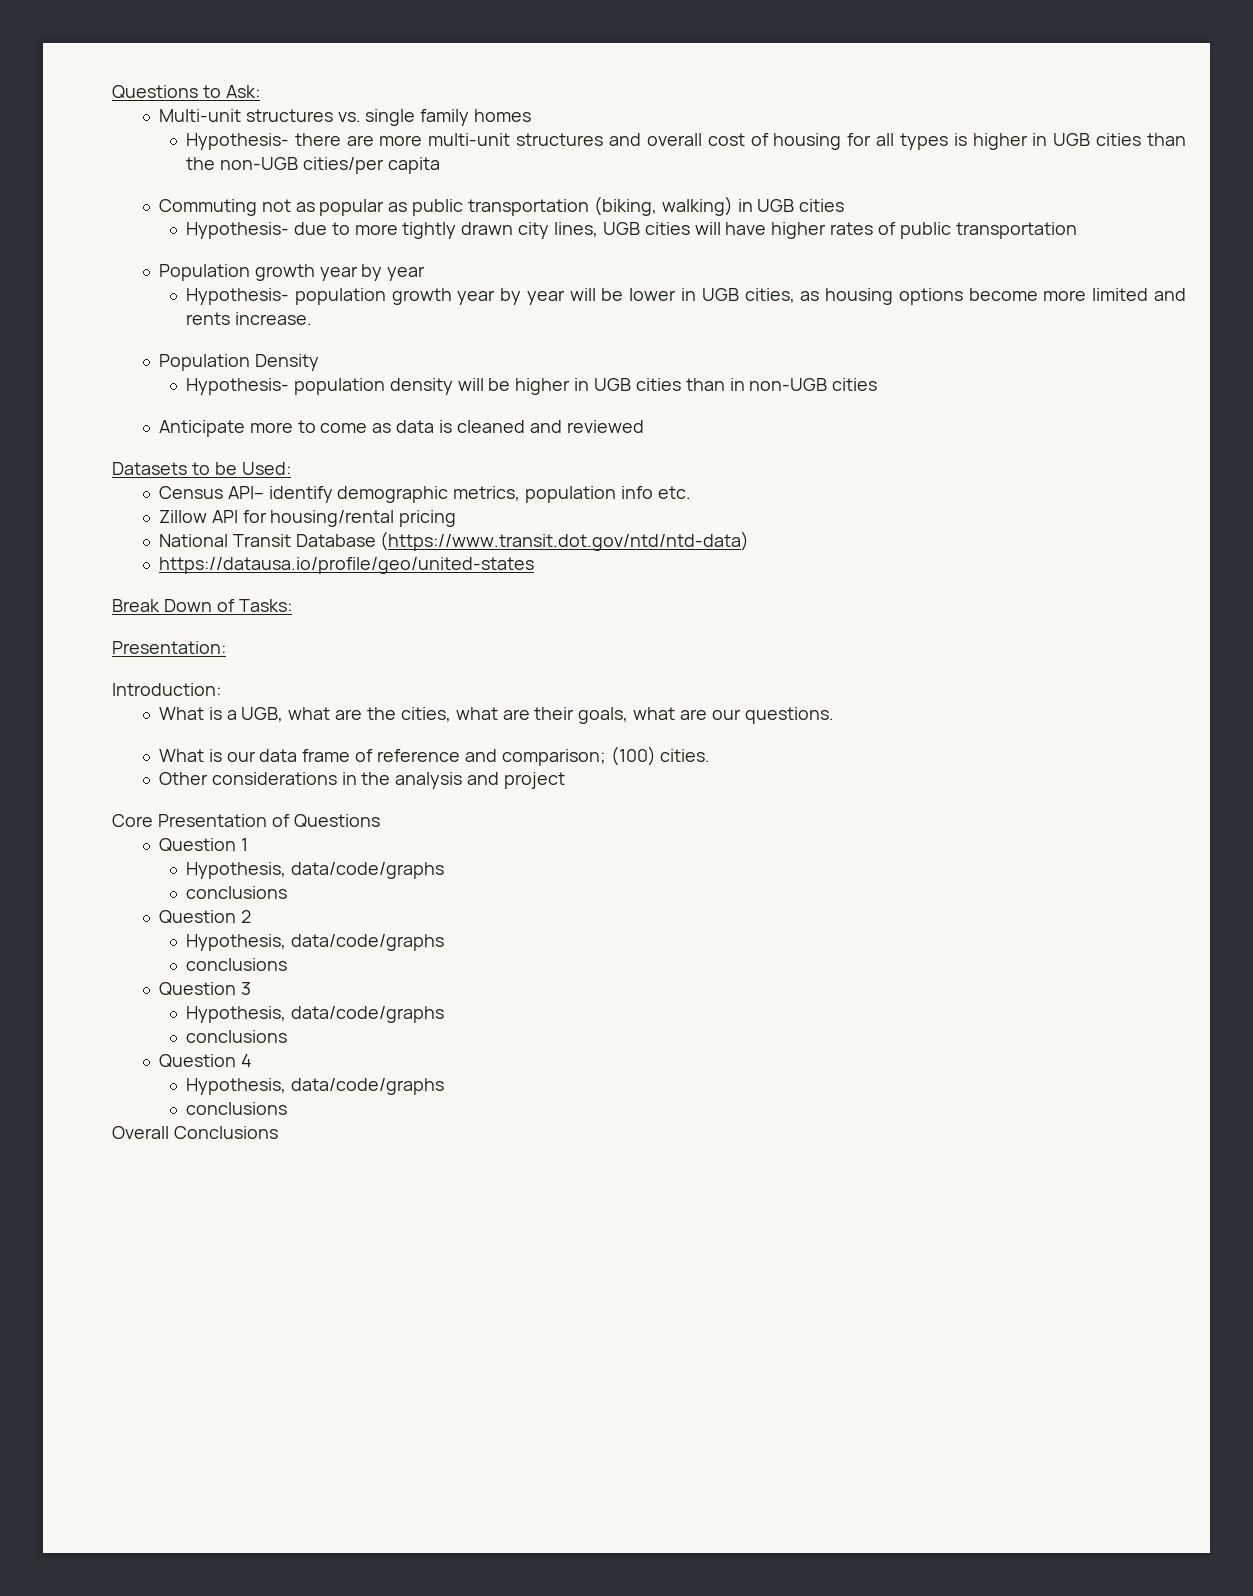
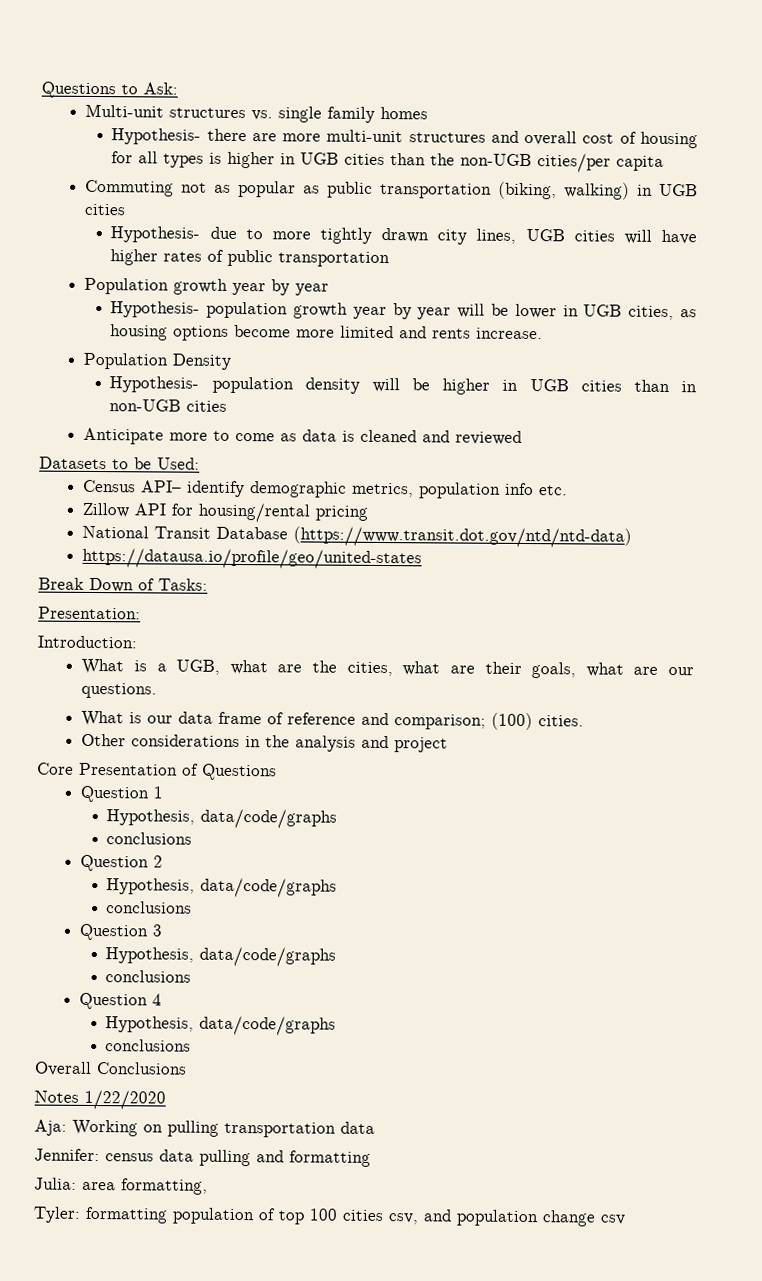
(278, 1132) none -> [34,1089,166,1110] [34,1119,375,1138] [34,1148,371,1167] [34,1177,208,1195] [33,1206,625,1227] // Notes 1/22/2020 // Aja: Working on pulling transportation data // Jennifer: census data pulling and formatting // Julia: area formatting, // Tyler: formatting population of top 100 cities csv, and population change csv

